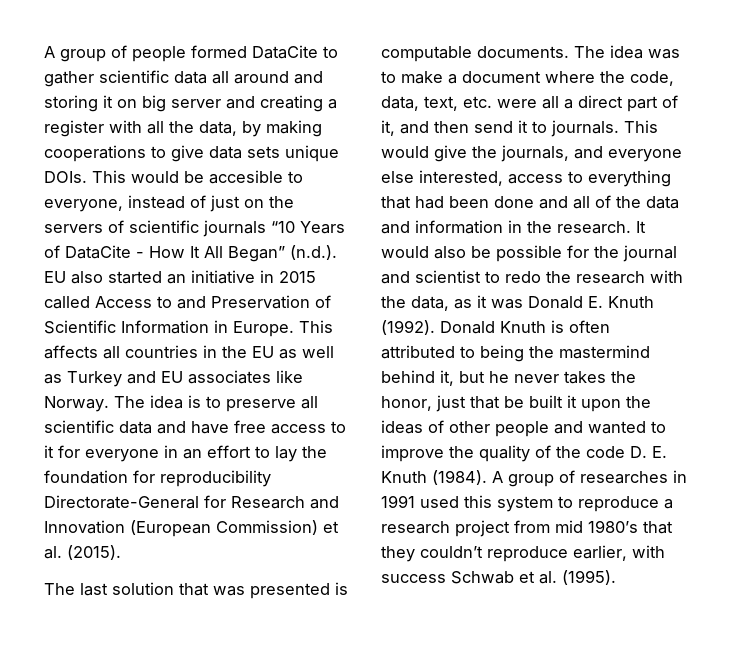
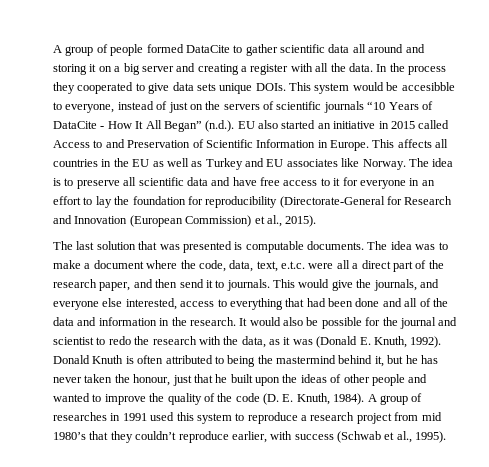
(137, 103) none -> [114,66,121,72] a
[199,120,322,137] [44,145,146,162] data, by making cooperations -> [348,63,446,75] [53,82,134,94] data. In the process they cooperated
(126, 176) none -> [314,83,350,94] system
[209,170,283,184] accesible -> [401,82,455,91] accesibble
[44,495,199,509] Directorate-General -> [279,196,385,208] (Directorate-General
[44,545,121,560] al. (2015). -> [266,215,317,227] al., 2015).
[463,96,492,108] etc. -> [281,261,305,269] e.t.c.
[381,120,395,136] it, -> [428,260,444,269] [53,279,131,291] the research paper,
[528,296,654,309] [381,320,435,335] Donald E. Knuth (1992). -> [316,336,442,348] (Donald E. Knuth, 1992).
[514,371,636,384] [381,395,577,412] never takes the honor, just that be built it -> [420,355,438,364] [53,374,253,386] has never taken the honour, just that he built
[630,446,667,458] [381,470,487,485] D. E. Knuth (1984). -> [263,393,365,405] (D. E. Knuth, 1984).
[451,570,616,585] Schwab et al. (1995). -> [337,431,447,443] (Schwab et al., 1995).

